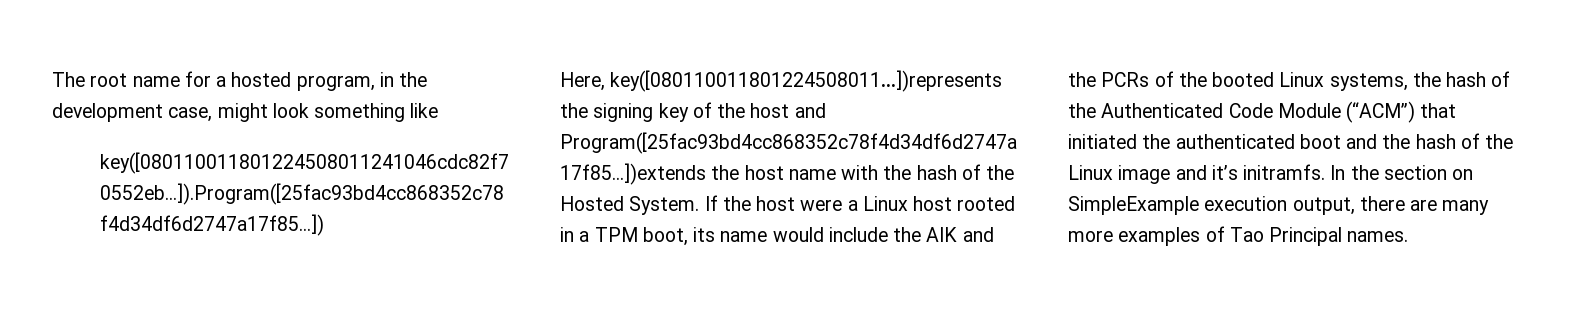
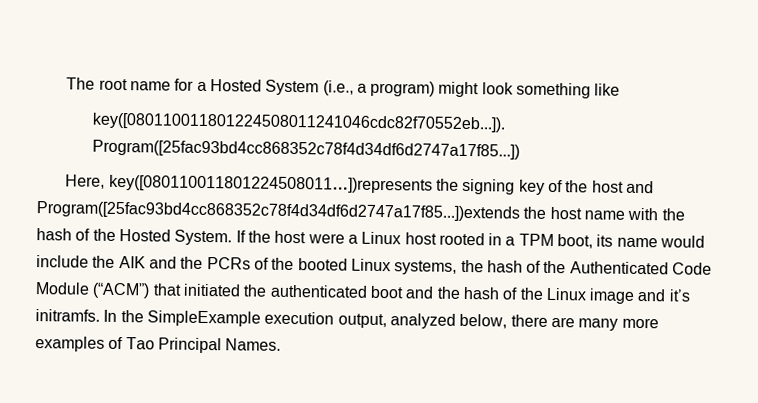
[231,72,428,91] [52,103,213,122] hosted program, in the development case, -> [209,79,436,97] Hosted System (i.e., a program)
[1383,165,1474,180] section on -> (144, 316) none
(1355, 206) none -> [389,313,508,329] analyzed below,
[1347,231,1409,242] names. -> [225,338,282,351] Names.

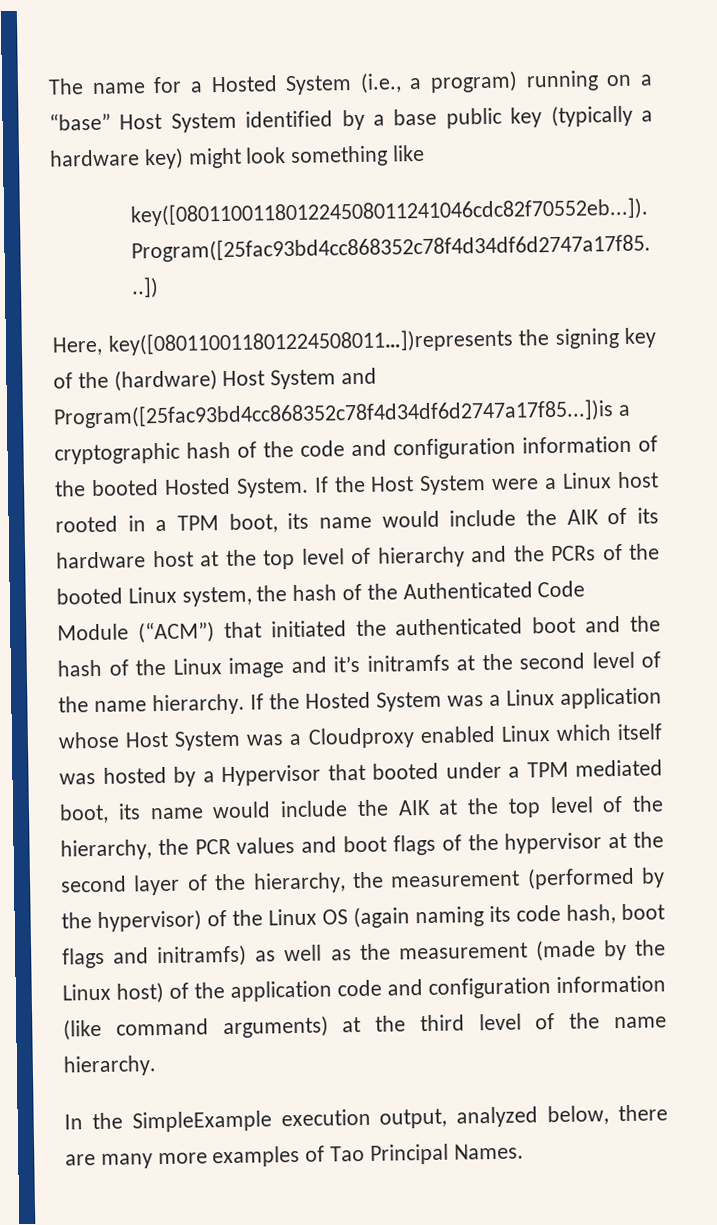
[98,78,128,91] root -> (84, 86) none
(436, 88) none -> [525,70,653,92] [49,104,653,133] [49,147,184,170] running on a “base” Host System identified by a base public key (typically a hardware key)
[591,180,654,194] [36,201,685,222] [36,228,116,241] host and Program([25fac93bd4cc868352c78f4d34df6d2747a17f85...])extends the host name with the hash of the -> [113,367,378,392] [53,399,631,429] [54,435,658,465] [54,479,159,497] (hardware) Host System and Program([25fac93bd4cc868352c78f4d34df6d2747a17f85...])is a cryptographic hash of the code and configuration information of the booted
[274,230,307,244] host -> [370,475,487,496] Host System
(146, 262) none -> [607,507,659,525] [56,546,465,570] of its hardware host at the top level of hierarchy
[394,260,458,275] systems, -> [181,586,252,607] system,
[35,309,100,322] initramfs. -> [366,651,661,672] [58,687,662,716] [58,723,662,751] [59,759,663,787] [59,795,664,824] [60,831,664,861] [60,866,665,896] [61,903,665,932] [62,939,667,969] [62,975,666,1004] [63,1012,667,1041] [63,1055,157,1077] initramfs at the second level of the name hierarchy. If the Hosted System was a Linux application whose Host System was a Cloudproxy enabled Linux which itself was hosted by a Hypervisor that booted under a TPM mediated boot, its name would include the AIK at the top level of the hierarchy, the PCR values and boot flags of the hypervisor at the second layer of the hierarchy, the measurement (performed by the hypervisor) of the Linux OS (again naming its code hash, boot flags and initramfs) as well as the measurement (made by the Linux host) of the application code and configuration information (like command arguments) at the third level of the name hierarchy. //

